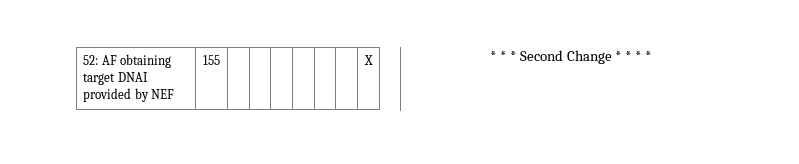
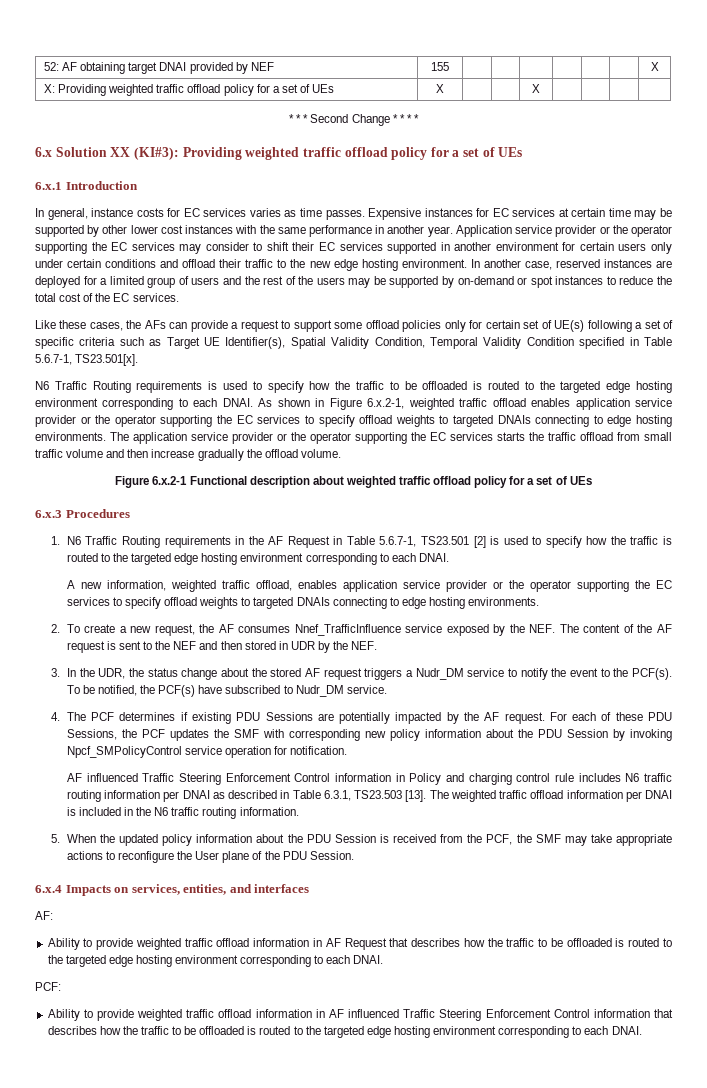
(373, 60) none -> [44,84,335,96] [436,84,444,93] [532,84,540,93] // X: Providing weighted traffic offload policy for a set of UEs | X | | | X | | | |
(652, 56) none -> [35,147,523,160] [35,181,138,190] [35,208,672,220] [35,225,672,237] [35,242,672,254] [35,259,672,271] [35,276,673,288] [35,293,179,302] [35,320,673,332] [35,337,672,349] [35,354,139,366] [35,381,672,393] [35,398,672,410] [35,415,672,427] [35,432,672,444] [35,449,341,461] [115,476,592,488] [35,509,130,518] [50,536,673,548] [66,553,449,565] [66,580,673,592] [66,597,540,609] [50,624,672,636] [66,641,378,653] [50,668,672,680] [66,685,387,697] [50,712,673,724] [66,729,672,741] [66,746,348,758] [66,773,672,785] [66,790,672,802] [66,807,299,819] [50,834,672,846] [66,851,354,863] [35,884,310,896] [35,911,53,920] [47,938,673,950] [47,955,384,967] [35,982,61,991] [47,1009,673,1021] [47,1026,642,1038] // 6.x Solution XX (KI#3): Providing weighted traffic offload policy for a set of UEs // 6.x.1 Introduction // In general, instance costs for EC services varies as time passes. Expensive instances for EC services at certain time may be supported by other lower cost instances with the same performance in another year. Application service provider or the operator supporting the EC services may consider to shift their EC services supported in another environment for certain users only under certain conditions and offload their traffic to the new edge hosting environment. In another case, reserved instances are deployed for a limited group of users and the rest of the users may be supported by on-demand or spot instances to reduce the total cost of the EC services. // Like these cases, the AFs can provide a request to support some offload policies only for certain set of UE(s) following a set of specific criteria such as Target UE Identifier(s), Spatial Validity Condition, Temporal Validity Condition specified in Table 5.6.7-1, TS23.501[x]. // N6 Traffic Routing requirements is used to specify how the traffic to be offloaded is routed to the targeted edge hosting environment corresponding to each DNAI. As shown in Figure 6.x.2-1, weighted traffic offload enables application service provider or the operator supporting the EC services to specify offload weights to targeted DNAIs connecting to edge hosting environments. The application service provider or the operator supporting the EC services starts the traffic offload from small traffic volume and then increase gradually the offload volume. // Figure 6.x.2-1 Functional description about weighted traffic offload policy for a set of UEs // 6.x.3 Procedures // 1. N6 Traffic Routing requirements in the AF Request in Table 5.6.7-1, TS23.501 [2] is used to specify how the traffic is routed to the targeted edge hosting environment corresponding to each DNAI. // A new information, weighted traffic offload, enables application service provider or the operator supporting the EC services to specify offload weights to targeted DNAIs connecting to edge hosting environments. // 2. To create a new request, the AF consumes Nnef_TrafficInfluence service exposed by the NEF. The content of the AF request is sent to the NEF and then stored in UDR by the NEF. // 3. In the UDR, the status change about the stored AF request triggers a Nudr_DM service to notify the event to the PCF(s). To be notified, the PCF(s) have subscribed to Nudr_DM service. // 4. The PCF determines if existing PDU Sessions are potentially impacted by the AF request. For each of these PDU Sessions, the PCF updates the SMF with corresponding new policy information about the PDU Session by invoking Npcf_SMPolicyControl service operation for notification. // AF influenced Traffic Steering Enforcement Control information in Policy and charging control rule includes N6 traffic routing information per DNAI as described in Table 6.3.1, TS23.503 [13]. The weighted traffic offload information per DNAI is included in the N6 traffic routing information. // 5. When the updated policy information about the PDU Session is received from the PCF, the SMF may take appropriate actions to reconfigure the User plane of the PDU Session. // 6.x.4 Impacts on services, entities, and interfaces // AF: // Ability to provide weighted traffic offload information in AF Request that describes how the traffic to be offloaded is routed to the targeted edge hosting environment corresponding to each DNAI. // PCF: // Ability to provide weighted traffic offload information in AF influenced Traffic Steering Enforcement Control information that describes how the traffic to be offloaded is routed to the targeted edge hosting environment corresponding to each DNAI.

